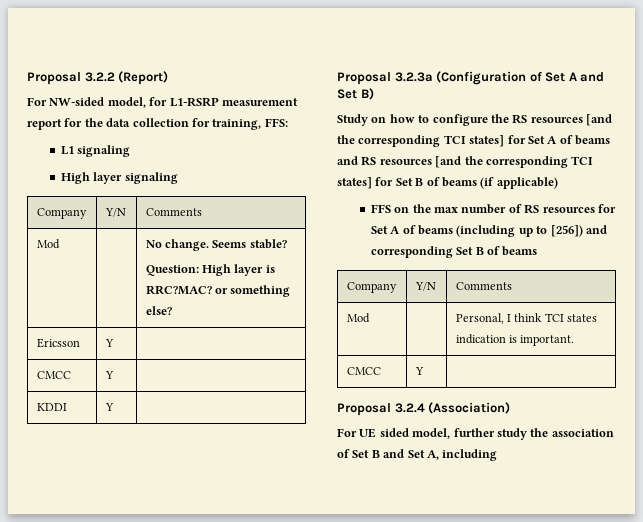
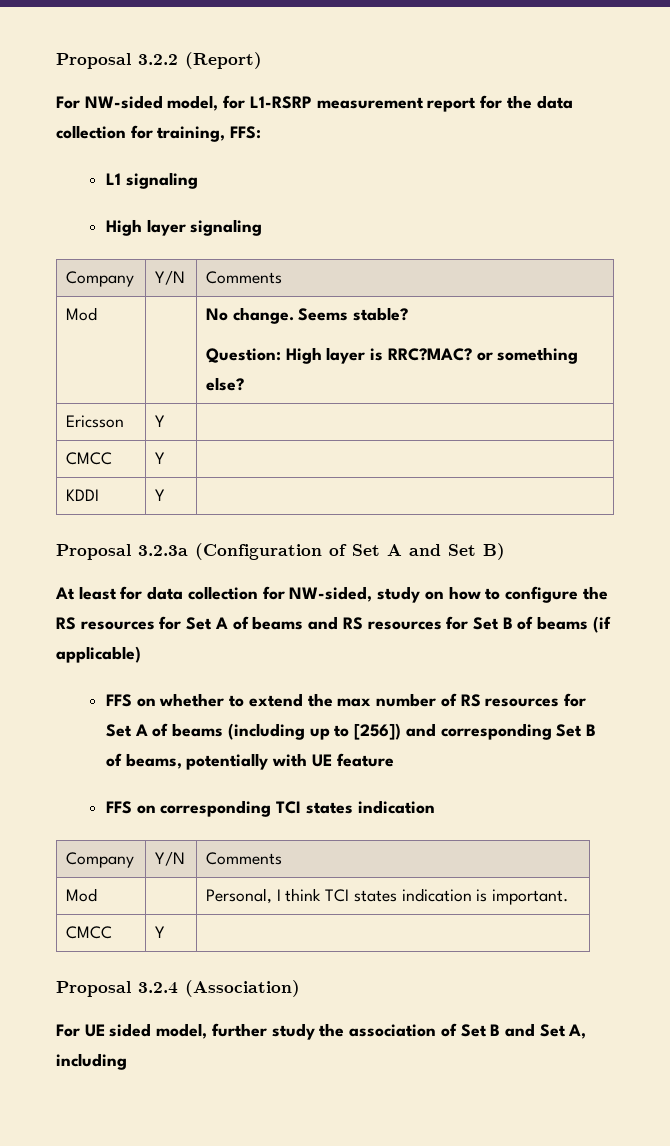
[337,114,368,126] Study -> [55,586,421,603] At least for data collection for NW-sided, study
[586,114,612,126] [337,135,505,147] [and the corresponding TCI states] -> (155, 625) none
[435,156,594,168] [337,177,372,189] [and the corresponding TCI states] -> (442, 625) none
(410, 210) none -> [159,693,303,707] whether to extend
[502,246,538,256] beams -> [125,753,394,770] [105,800,435,817] beams, potentially with UE feature // FFS on corresponding TCI states indication

